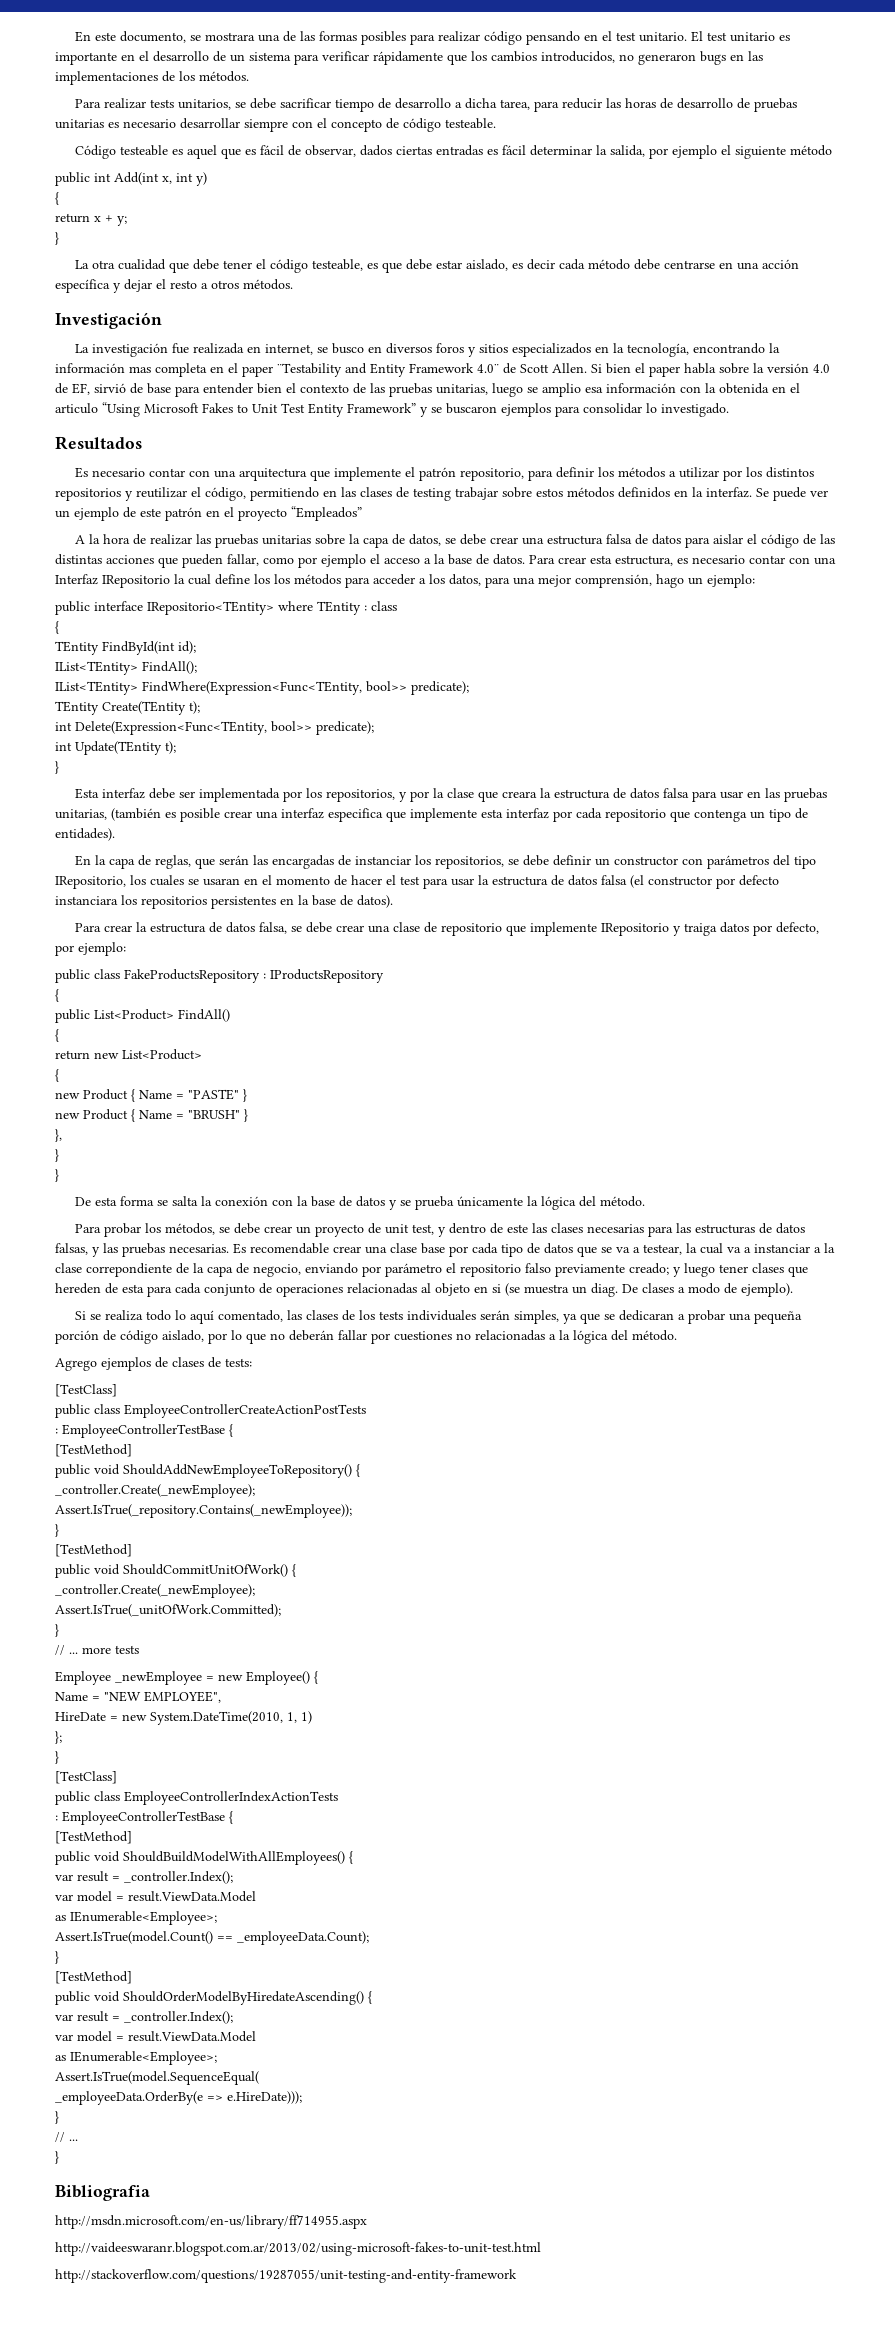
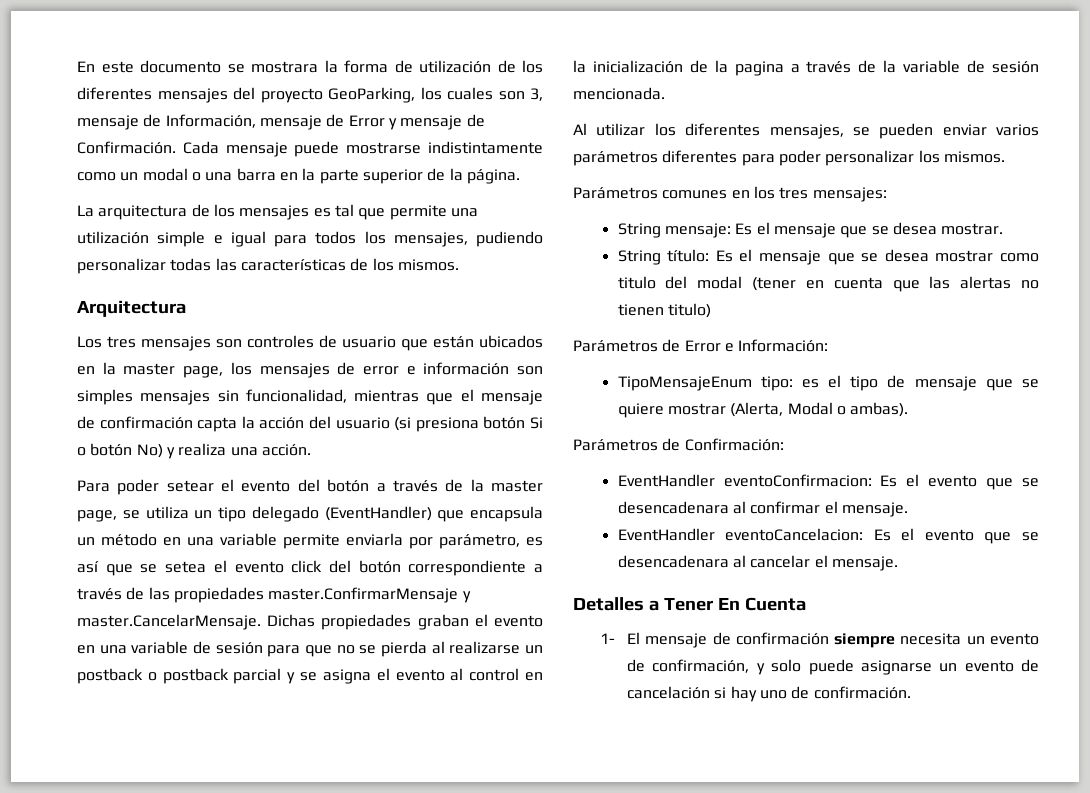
[119,31,186,43] documento, -> [140,60,221,73] documento
[257,31,790,45] [55,51,763,65] [55,71,249,85] [74,98,797,112] [55,118,496,132] [74,145,832,159] [55,172,207,186] [55,192,59,205] [55,213,127,226] [55,232,59,245] [74,259,799,273] [55,279,293,293] [55,312,162,329] [74,343,780,357] [55,363,830,377] [55,383,800,397] [55,402,729,417] [55,436,142,450] [74,467,814,481] [55,487,828,501] [55,506,362,521] [74,534,835,548] [55,554,836,568] [55,574,755,588] [55,601,397,615] [55,621,59,634] [55,641,196,655] [55,661,197,675] [55,681,469,695] [55,701,200,715] [55,721,374,735] [55,741,176,755] [55,761,59,774] [74,788,827,802] [55,808,808,822] [55,828,115,841] [74,855,816,869] [55,875,779,889] [55,895,393,909] [74,922,819,936] [55,942,126,956] [55,969,384,983] [55,989,59,1002] [55,1009,230,1023] [55,1029,59,1042] [55,1049,202,1060] [55,1069,59,1082] [55,1089,247,1102] [55,1109,248,1122] [55,1129,62,1142] [55,1149,59,1162] [55,1169,59,1182] [74,1196,645,1210] [74,1223,805,1237] [55,1243,835,1257] [55,1263,808,1277] [55,1283,793,1297] [74,1310,802,1324] [55,1330,677,1344] [55,1357,252,1371] [55,1384,117,1397] [55,1404,366,1418] [55,1424,233,1438] [55,1444,132,1457] [55,1464,360,1478] [55,1484,255,1498] [55,1504,352,1518] [55,1524,59,1537] [55,1544,132,1557] [55,1564,296,1578] [55,1584,255,1598] [55,1604,281,1617] [55,1624,59,1637] [55,1645,139,1655] [55,1671,318,1685] [55,1691,221,1703] [55,1711,312,1725] [55,1731,62,1744] [55,1751,59,1764] [55,1771,117,1784] [55,1791,338,1805] [55,1811,233,1825] [55,1831,132,1844] [55,1851,353,1865] [55,1871,233,1884] [55,1891,256,1902] [55,1911,217,1925] [55,1931,369,1945] [55,1951,59,1964] [55,1971,132,1984] [55,1991,372,2005] [55,2011,233,2024] [55,2031,256,2042] [55,2051,217,2065] [55,2071,259,2085] [55,2091,302,2105] [55,2111,59,2124] [55,2132,78,2142] [55,2151,59,2164] [55,2185,150,2201] [55,2215,367,2229] [55,2242,541,2256] [55,2269,517,2283] una de las formas posibles para realizar código pensando en el test unitario. El test unitario es importante en el desarrollo de un sistema para verificar rápidamente que los cambios introducidos, no generaron bugs en las implementaciones de los métodos. // Para realizar tests unitarios, se debe sacrificar tiempo de desarrollo a dicha tarea, para reducir las horas de desarrollo de pruebas unitarias es necesario desarrollar siempre con el concepto de código testeable. // Código testeable es aquel que es fácil de observar, dados ciertas entradas es fácil determinar la salida, por ejemplo el siguiente método // public int Add(int x, int y) // { // return x + y; // } // La otra cualidad que debe tener el código testeable, es que debe estar aislado, es decir cada método debe centrarse en una acción específica y dejar el resto a otros métodos. // Investigación // La investigación fue realizada en internet, se busco en diversos foros y sitios especializados en la tecnología, encontrando la información mas completa en el paper ¨Testability and Entity Framework 4.0¨ de Scott Allen. Si bien el paper habla sobre la versión 4.0 de EF, sirvió de base para entender bien el contexto de las pruebas unitarias, luego se amplio esa información con la obtenida en el articulo “Using Microsoft Fakes to Unit Test Entity Framework” y se buscaron ejemplos para consolidar lo investigado. // Resultados // Es necesario contar con una arquitectura que implemente el patrón repositorio, para definir los métodos a utilizar por los distintos repositorios y reutilizar el código, permitiendo en las clases de testing trabajar sobre estos métodos definidos en la interfaz. Se puede ver un ejemplo de este patrón en el proyecto “Empleados” // A la hora de realizar las pruebas unitarias sobre la capa de datos, se debe crear una estructura falsa de datos para aislar el código de las distintas acciones que pueden fallar, como por ejemplo el acceso a la base de datos. Para crear esta estructura, es necesario contar con una Interfaz IRepositorio la cual define los los métodos para acceder a los datos, para una mejor comprensión, hago un ejemplo: // public interface IRepositorio<TEntity> where TEntity : class // { // TEntity FindById(int id); // IList<TEntity> FindAll(); // IList<TEntity> FindWhere(Expression<Func<TEntity, bool>> predicate); // TEntity Create(TEntity t); // int Delete(Expression<Func<TEntity, bool>> predicate); // int Update(TEntity t); // } // Esta interfaz debe ser implementada por los repositorios, y por la clase que creara la estructura de datos falsa para usar en las pruebas unitarias, (también es posible crear una interfaz especifica que implemente esta interfaz por cada repositorio que contenga un tipo de entidades). // En la capa de reglas, que serán las encargadas de instanciar los repositorios, se debe definir un constructor con parámetros del tipo IRepositorio, los cuales se usaran en el momento de hacer el test para usar la estructura de datos falsa (el constructor por defecto instanciara los repositorios persistentes en la base de datos). // Para crear la estructura de datos falsa, se debe crear una clase de repositorio que implemente IRepositorio y traiga datos por defecto, por ejemplo: // public class FakeProductsRepository : IProductsRepository // { // public List<Product> FindAll() // { // return new List<Product> // { // new Product { Name = "PASTE" } // new Product { Name = "BRUSH" } // }, // } // } // De esta forma se salta la conexión con la base de datos y se prueba únicamente la lógica del método. // Para probar los métodos, se debe crear un proyecto de unit test, y dentro de este las clases necesarias para las estructuras de datos falsas, y las pruebas necesarias. Es recomendable crear una clase base por cada tipo de datos que se va a testear, la cual va a instanciar a la clase correpondiente de la capa de negocio, enviando por parámetro el repositorio falso previamente creado; y luego tener clases que hereden de esta para cada conjunto de operaciones relacionadas al objeto en si (se muestra un diag. De clases a modo de ejemplo). // Si se realiza todo lo aquí comentado, las clases de los tests individuales serán simples, ya que se dedicaran a probar una pequeña porción de código aislado, por lo que no deberán fallar por cuestiones no relacionadas a la lógica del método. // Agrego ejemplos de clases de tests: // [TestClass] // public class EmployeeControllerCreateActionPostTests // : EmployeeControllerTestBase { // [TestMethod] // public void ShouldAddNewEmployeeToRepository() { // _controller.Create(_newEmployee); // Assert.IsTrue(_repository.Contains(_newEmployee)); // } // [TestMethod] // public void ShouldCommitUnitOfWork() { // _controller.Create(_newEmployee); // Assert.IsTrue(_unitOfWork.Committed); // } // // ... more tests // Employee _newEmployee = new Employee() { // Name = "NEW EMPLOYEE", // HireDate = new System.DateTime(2010, 1, 1) // }; // } // [TestClass] // public class EmployeeControllerIndexActionTests // : EmployeeControllerTestBase { // [TestMethod] // public void ShouldBuildModelWithAllEmployees() { // var result = _controller.Index(); // var model = result.ViewData.Model // as IEnumerable<Employee>; // Assert.IsTrue(model.Count() == _employeeData.Count); // } // [TestMethod] // public void ShouldOrderModelByHiredateAscending() { // var result = _controller.Index(); // var model = result.ViewData.Model // as IEnumerable<Employee>; // Assert.IsTrue(model.SequenceEqual( // _employeeData.OrderBy(e => e.HireDate))); // } // // ... // } // Bibliografia // http://msdn.microsoft.com/en-us/library/ff714955.aspx // http://vaideeswaranr.blogspot.com.ar/2013/02/using-microsoft-fakes-to-unit-test.html // http://stackoverflow.com/questions/19287055/unit-testing-and-entity-framework -> [324,60,543,73] [77,87,543,103] [77,114,485,130] [77,141,543,157] [77,168,520,184] [77,204,478,220] [77,231,543,247] [77,258,459,274] [77,300,186,317] [77,335,543,351] [77,362,543,378] [77,389,543,405] [77,416,543,432] [77,443,311,459] [77,479,544,495] [77,506,543,522] [77,533,543,549] [77,560,543,576] [77,587,471,603] [77,614,543,630] [77,641,543,657] [77,668,543,684] [573,60,1039,76] [573,87,665,100] [573,123,1039,139] [573,150,1005,166] [573,186,887,202] [617,222,1004,238] [617,249,1039,265] [617,276,1039,292] [617,303,711,318] [573,339,829,352] [617,375,1039,391] [617,402,909,418] [573,438,784,451] [617,474,1039,490] [617,501,908,517] [617,528,1039,544] [617,555,898,571] [573,597,806,611] [600,632,1039,648] [627,659,1039,675] [627,686,911,702] la forma de utilización de los diferentes mensajes del proyecto GeoParking, los cuales son 3, mensaje de Información, mensaje de Error y mensaje de Confirmación. Cada mensaje puede mostrarse indistintamente como un modal o una barra en la parte superior de la página. // La arquitectura de los mensajes es tal que permite una utilización simple e igual para todos los mensajes, pudiendo personalizar todas las características de los mismos. // Arquitectura // Los tres mensajes son controles de usuario que están ubicados en la master page, los mensajes de error e información son simples mensajes sin funcionalidad, mientras que el mensaje de confirmación capta la acción del usuario (si presiona botón Si o botón No) y realiza una acción. // Para poder setear el evento del botón a través de la master page, se utiliza un tipo delegado (EventHandler) que encapsula un método en una variable permite enviarla por parámetro, es así que se setea el evento click del botón correspondiente a través de las propiedades master.ConfirmarMensaje y master.CancelarMensaje. Dichas propiedades graban el evento en una variable de sesión para que no se pierda al realizarse un postback o postback parcial y se asigna el evento al control en la inicialización de la pagina a través de la variable de sesión mencionada. // Al utilizar los diferentes mensajes, se pueden enviar varios parámetros diferentes para poder personalizar los mismos. // Parámetros comunes en los tres mensajes: // String mensaje: Es el mensaje que se desea mostrar. // String título: Es el mensaje que se desea mostrar como titulo del modal (tener en cuenta que las alertas no tienen titulo) // Parámetros de Error e Información: // TipoMensajeEnum tipo: es el tipo de mensaje que se quiere mostrar (Alerta, Modal o ambas). // Parámetros de Confirmación: // EventHandler eventoConfirmacion: Es el evento que se desencadenara al confirmar el mensaje. // EventHandler eventoCancelacion: Es el evento que se desencadenara al cancelar el mensaje. // Detalles a Tener En Cuenta // 1- El mensaje de confirmación siempre necesita un evento de confirmación, y solo puede asignarse un evento de cancelación si hay uno de confirmación.

